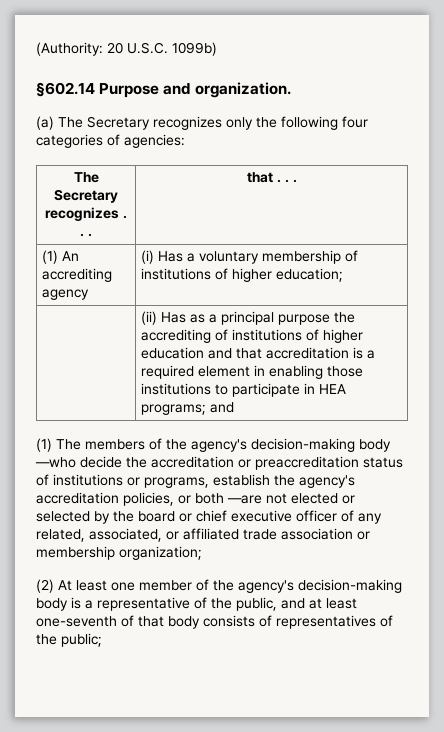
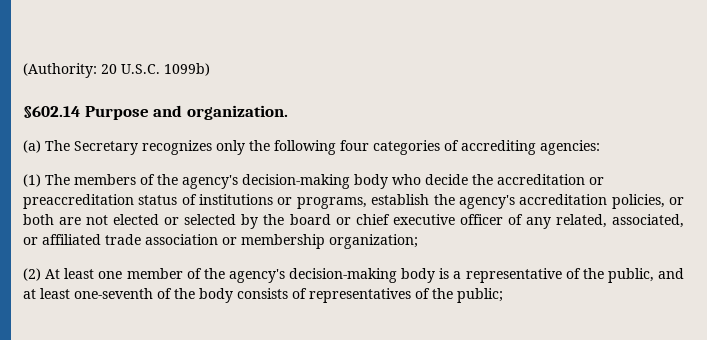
(120, 140) none -> [461,140,536,155] accrediting
[73,172,99,183] [54,189,118,203] [45,207,127,221] [80,233,92,237] [246,172,297,183] [42,250,80,264] [42,268,113,282] [42,289,90,300] [141,250,359,264] [141,268,344,282] [141,311,356,325] [141,329,364,343] [141,347,376,359] [141,365,364,379] [141,383,347,397] [141,402,235,415] // The Secretary recognizes . . . | that . . . // (1) An accrediting agency | (i) Has a voluntary membership of institutions of higher education; // | (ii) Has as a principal purpose the accrediting of institutions of higher education and that accreditation is a required element in enabling those institutions to participate in HEA programs; and -> (600, 147) none
[35,457,76,468] —who -> [392,174,421,185] who
[227,495,262,504] —are -> [59,217,82,225] are
[138,616,164,627] that -> [174,288,195,299] the

